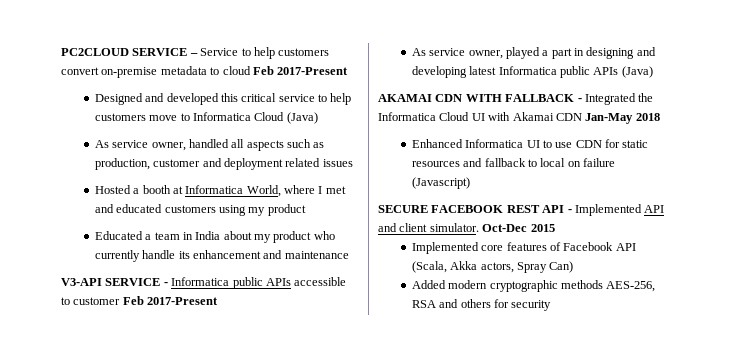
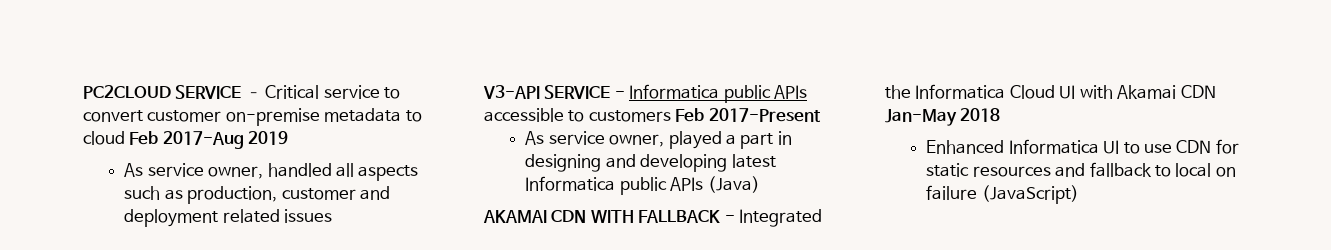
[200,47,330,59] [61,67,99,75] Service to help customers convert -> [265,85,401,99] [83,110,222,122] Critical service to convert customer
[277,67,349,75] [94,93,352,105] [94,112,318,124] 2017-Present // Designed and developed this critical service to help customers move to Informatica Cloud (Java) -> [162,131,289,149] 2017-Aug 2019
[94,185,346,197] [94,204,306,216] [94,231,335,243] [94,250,349,262] // Hosted a booth at Informatica World, where I met and educated customers using my product // Educated a team in India about my product who currently handle its enhancement and maintenance -> (333, 216) none
[73,297,121,305] customer -> [588,110,671,122] customers
[411,177,470,189] [378,204,665,216] [378,223,555,232] [411,242,636,254] [411,261,574,273] [411,280,656,292] [411,299,552,311] (Javascript) // SECURE FACEBOOK REST API - Implemented API and client simulator. Oct-Dec 2015 // Implemented core features of Facebook API (Scala, Akka actors, Spray Can) // Added modern cryptographic methods AES-256, RSA and others for security -> [981,185,1079,204] (JavaScript)

